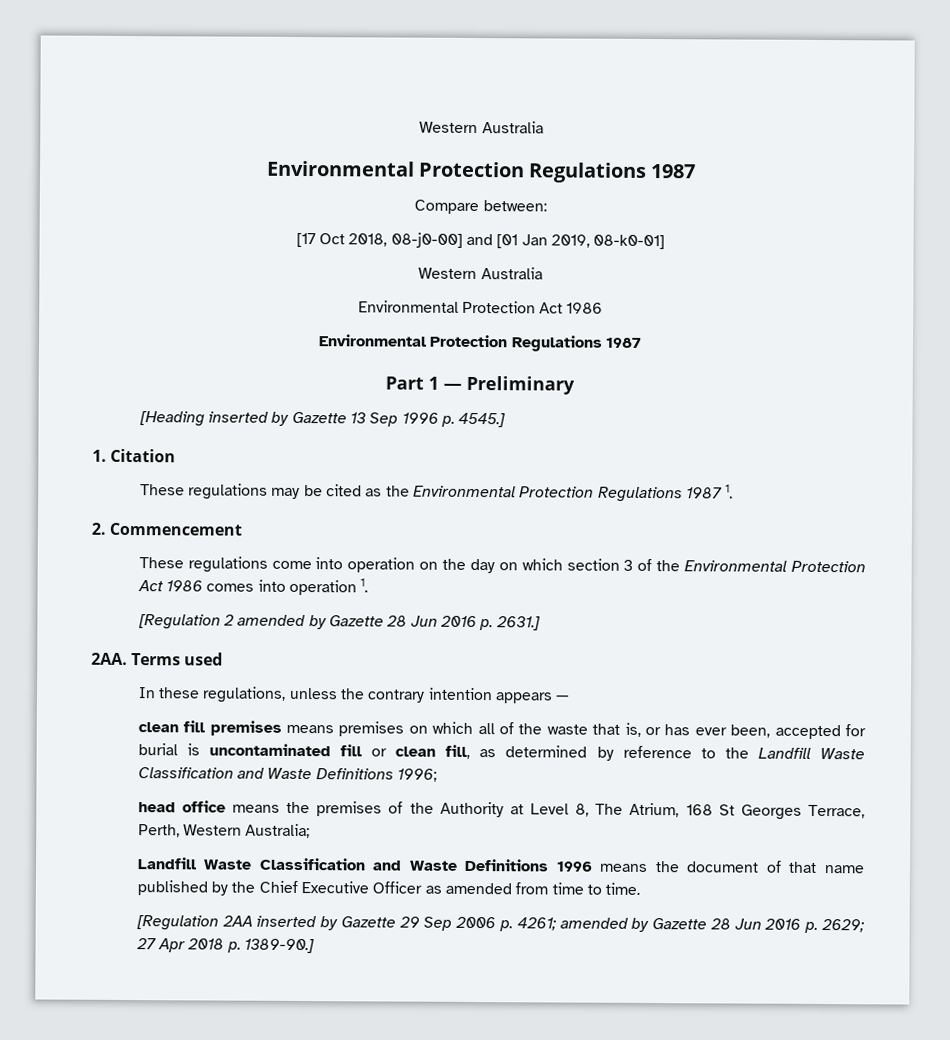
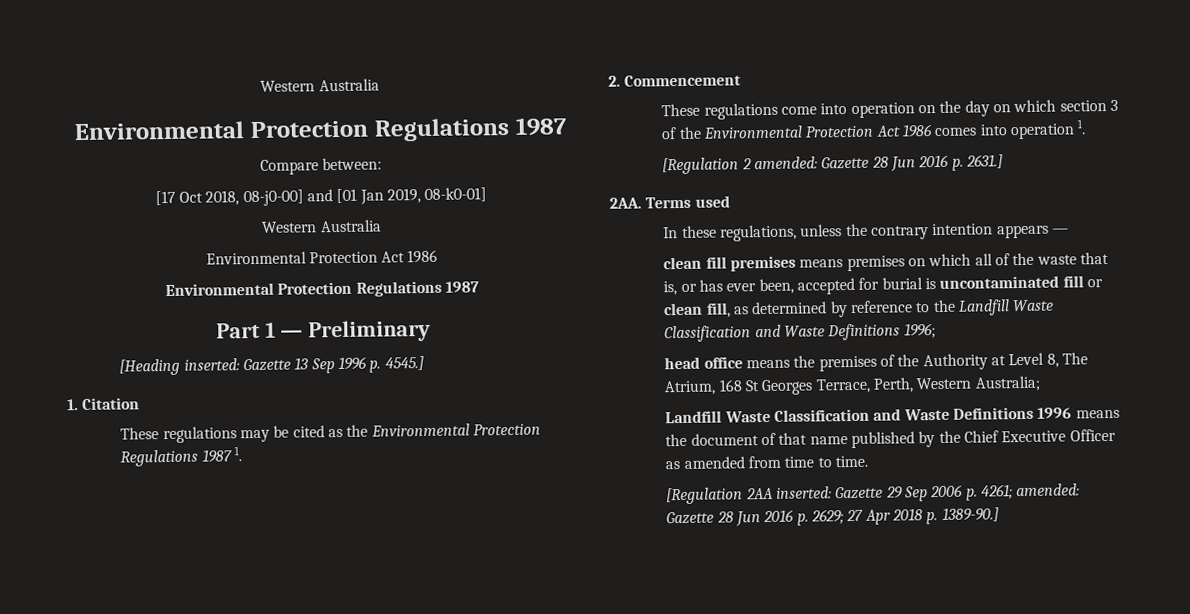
[208,411,290,426] inserted by -> [183,358,240,371] inserted:
[237,614,327,630] amended by -> [754,156,819,170] amended:
[256,915,339,931] inserted by -> [776,486,833,499] inserted:
[559,917,650,933] amended by -> [1016,483,1081,497] amended:

